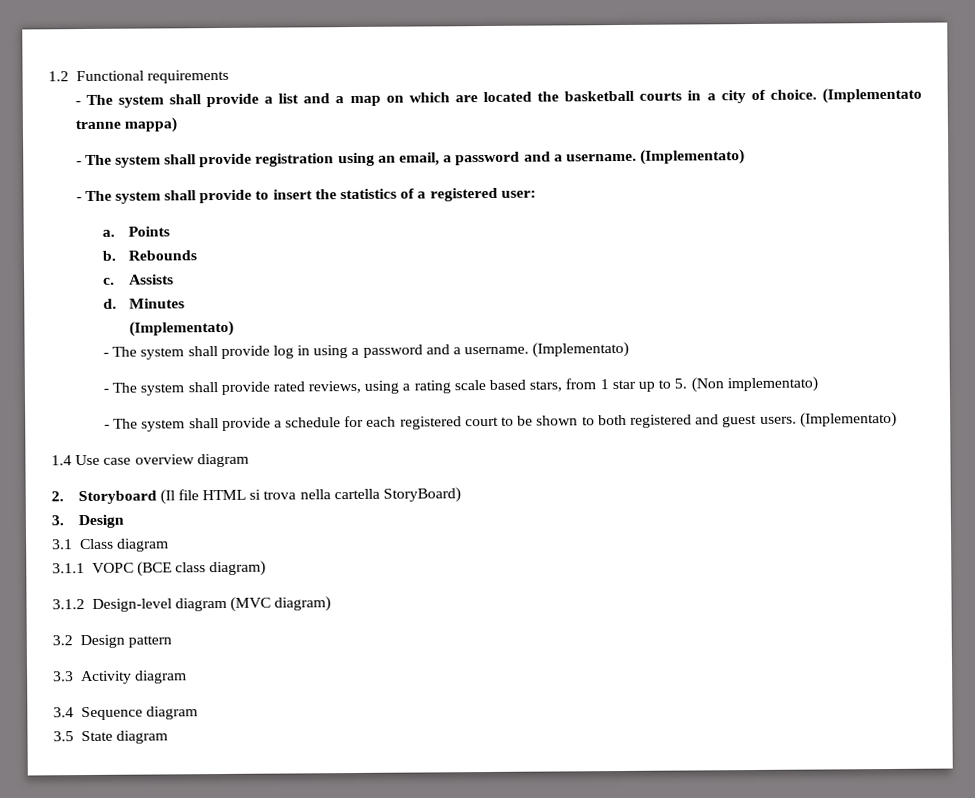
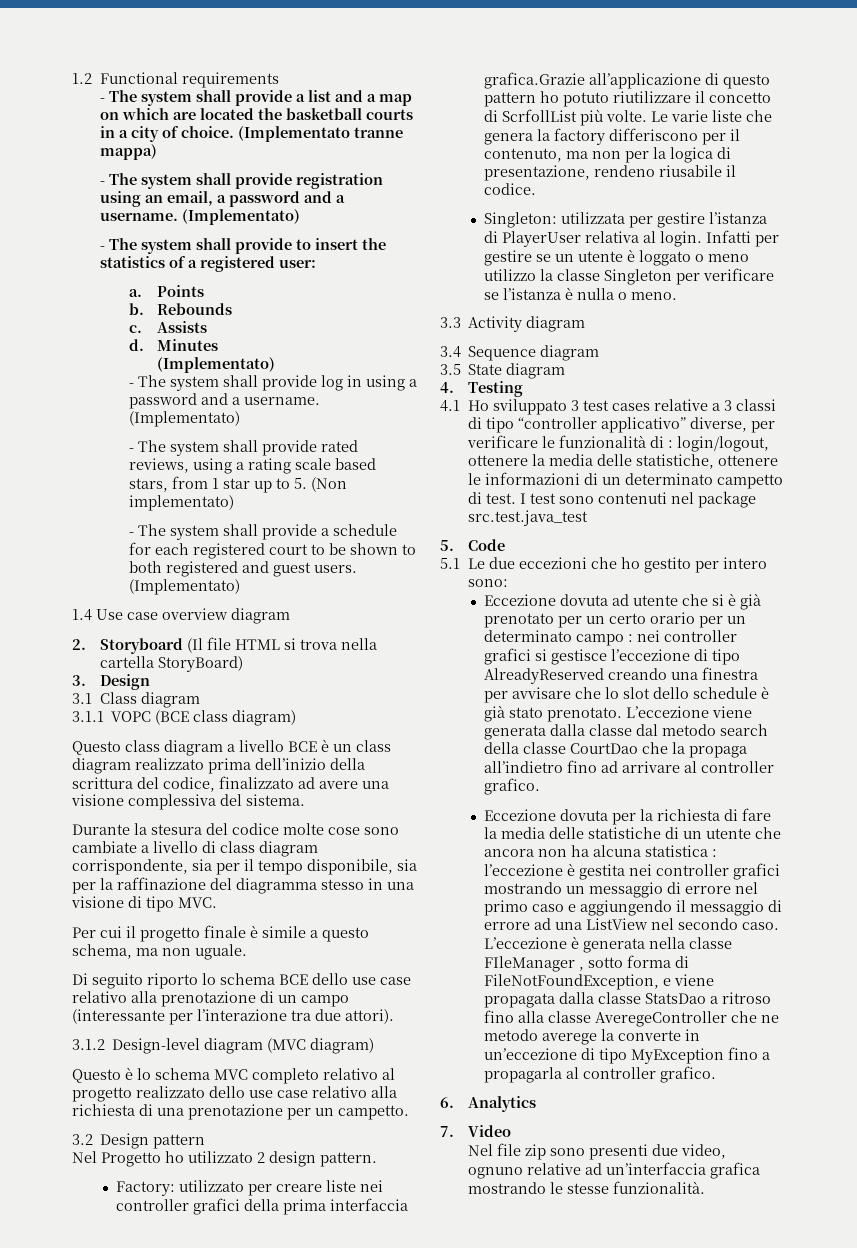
(267, 568) none -> [72,739,391,756] [72,758,365,774] [72,776,389,792] [71,794,305,810] [72,823,399,835] [72,841,318,857] [72,859,417,875] [72,877,414,894] [71,896,217,912] [72,925,369,942] [72,944,247,960] [72,973,411,989] [72,991,349,1007] [72,1009,394,1025] // Questo class diagram a livello BCE è un class diagram realizzato prima dell’inizio della scrittura del codice, finalizzato ad avere una visione complessiva del sistema. // Durante la stesura del codice molte cose sono cambiate a livello di class diagram corrispondente, sia per il tempo disponibile, sia per la raffinazione del diagramma stesso in una visione di tipo MVC. // Per cui il progetto finale è simile a questo schema, ma non uguale. // Di seguito riporto lo schema BCE dello use case relativo alla prenotazione di un campo (interessante per l’interazione tra due attori).
[52,634,172,649] 3.2 Design pattern -> [72,1067,395,1084] [72,1086,397,1102] [72,1104,409,1120] [72,1133,206,1149] [72,1151,377,1167] [116,1180,384,1196] [116,1198,409,1215] [484,72,771,89] [484,91,772,107] [484,109,773,126] [484,128,741,145] [484,147,732,163] [484,165,737,181] [484,183,537,195] [484,212,768,228] [484,230,780,247] [484,249,750,266] [484,268,775,285] [484,287,678,300] Questo è lo schema MVC completo relativo al progetto realizzato dello use case relativo alla richiesta di una prenotazione per un campetto. // 3.2 Design pattern // Nel Progetto ho utilizzato 2 design pattern. // Factory: utilizzato per creare liste nei controller grafici della prima interfaccia grafica.Grazie all’applicazione di questo pattern ho potuto riutilizzare il concetto di ScrfollList più volte. Le varie liste che genera la factory differiscono per il contenuto, ma non per la logica di presentazione, rendeno riusabile il codice. // Singleton: utilizzata per gestire l’istanza di PlayerUser relativa al login. Infatti per gestire se un utente è loggato o meno utilizzo la classe Singleton per verificare se l’istanza è nulla o meno.
(168, 737) none -> [440,381,524,397] [440,399,777,415] [468,417,776,433] [467,435,770,452] [468,454,779,469] [468,472,784,489] [468,491,757,508] [468,510,589,526] [440,539,506,551] [440,557,768,573] [468,579,509,587] [484,593,762,610] [484,612,747,628] [484,630,738,646] [484,648,741,665] [484,667,759,684] [484,686,770,703] [484,705,753,722] [484,724,769,740] [484,742,748,758] [484,760,775,773] [484,778,541,795] [484,808,772,825] [484,827,782,839] [484,845,718,857] [484,863,781,880] [484,882,759,898] [484,900,783,916] [484,918,780,930] [484,936,733,953] [484,955,690,972] [484,974,715,990] [484,992,772,1008] [484,1010,780,1027] [484,1029,701,1045] [484,1047,771,1064] [484,1066,717,1083] [440,1096,537,1112] [440,1125,512,1137] [468,1143,727,1160] [468,1162,761,1179] [468,1181,706,1194] // 4. Testing // 4.1 Ho sviluppato 3 test cases relative a 3 classi di tipo “controller applicativo” diverse, per verificare le funzionalità di : login/logout, ottenere la media delle statistiche, ottenere le informazioni di un determinato campetto di test. I test sono contenuti nel package src.test.java_test // 5. Code // 5.1 Le due eccezioni che ho gestito per intero sono: // Eccezione dovuta ad utente che si è già prenotato per un certo orario per un determinato campo : nei controller grafici si gestisce l’eccezione di tipo AlreadyReserved creando una finestra per avvisare che lo slot dello schedule è già stato prenotato. L’eccezione viene generata dalla classe dal metodo search della classe CourtDao che la propaga all’indietro fino ad arrivare al controller grafico. // Eccezione dovuta per la richiesta di fare la media delle statistiche di un utente che ancora non ha alcuna statistica : l’eccezione è gestita nei controller grafici mostrando un messaggio di errore nel primo caso e aggiungendo il messaggio di errore ad una ListView nel secondo caso. L’eccezione è generata nella classe FIleManager , sotto forma di FileNotFoundException, e viene propagata dalla classe StatsDao a ritroso fino alla classe AveregeController che ne metodo averege la converte in un’eccezione di tipo MyException fino a propagarla al controller grafico. // 6. Analytics // 7. Video // Nel file zip sono presenti due video, ognuno relative ad un’interfaccia grafica mostrando le stesse funzionalità.

